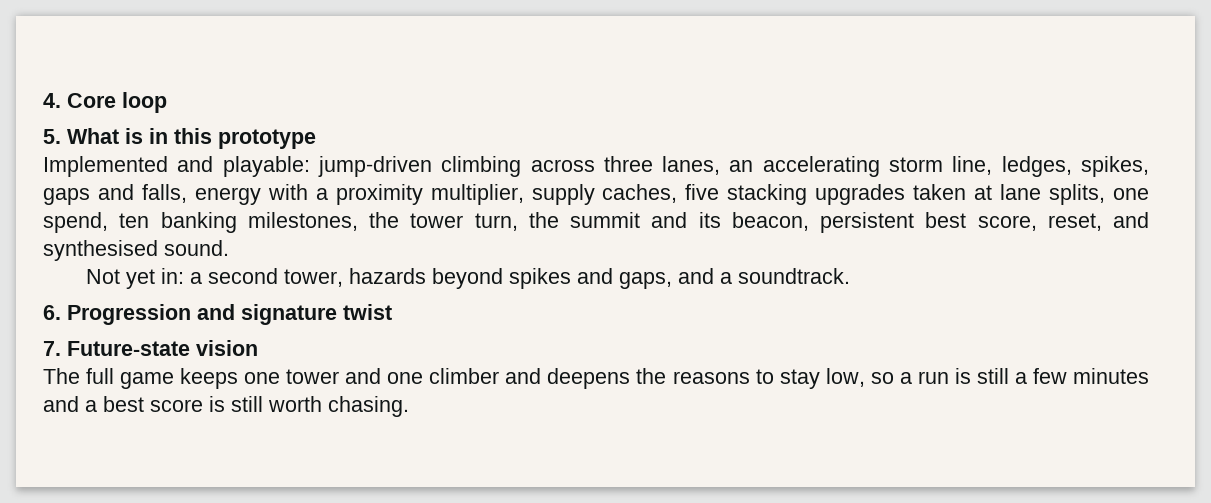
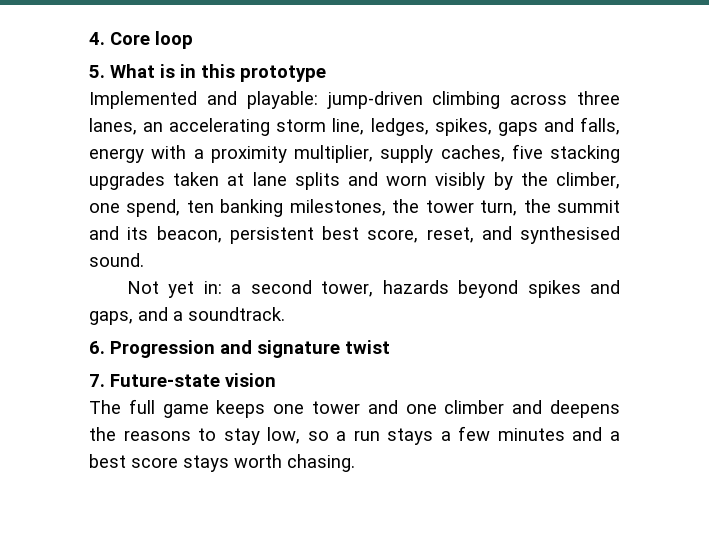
[1049,184,1106,205] splits, -> [294,172,620,190] splits and worn visibly by the climber,
[954,368,1009,384] is still -> [387,428,434,445] stays
[209,396,263,412] is still -> [183,455,229,472] stays

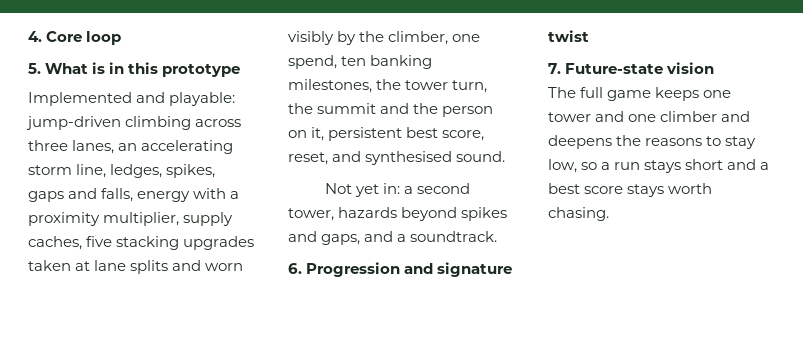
[127,226,222,243] its beacon, -> [413,103,494,117] [288,127,325,141] the person on it,
[440,426,565,441] a few minutes -> [685,159,724,170] short

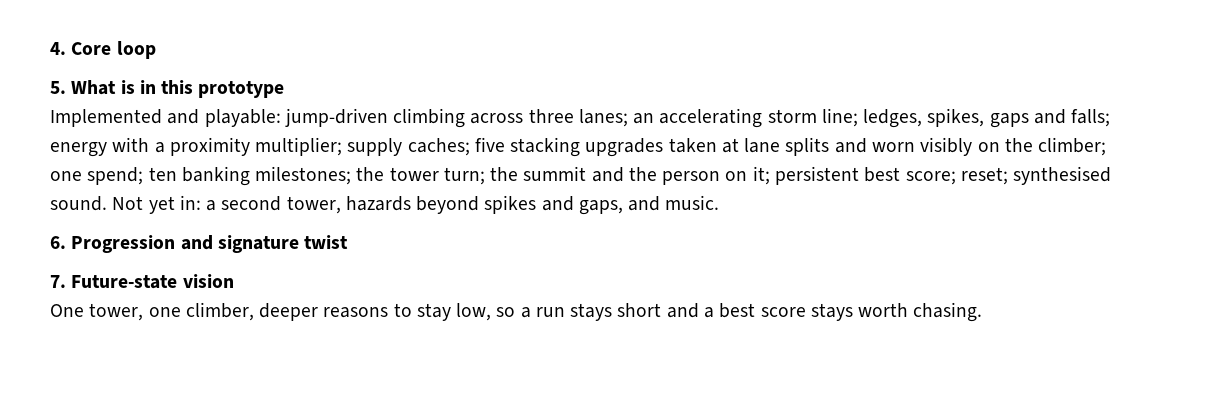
[72,140,115,154] lanes, -> [578,109,628,127] lanes;
[76,164,107,178] line, -> [821,108,858,127] line;
[101,188,134,202] falls, -> [1071,109,1111,127] falls;
[103,212,234,226] [28,236,82,250] multiplier, supply caches, -> [255,137,470,156] multiplier; supply caches;
[337,31,481,45] [288,55,337,69] by the climber, one spend, -> [977,137,1107,156] [50,167,144,185] on the climber; one spend;
[288,79,372,93] milestones, -> [255,166,352,185] milestones;
[452,80,488,93] turn, -> [443,167,485,185] turn;
[311,127,325,141] it, -> [752,166,770,185] it;
[442,130,485,141] [288,151,362,165] score, reset, and -> [905,167,1008,185] score; reset;
(506, 156) // -> (107, 203) none
[397,231,498,242] a soundtrack. -> [665,195,720,210] music.
[548,87,732,101] [548,111,751,122] [548,135,642,149] The full game keeps one tower and one climber and deepens the -> [50,302,319,321] One tower, one climber, deeper

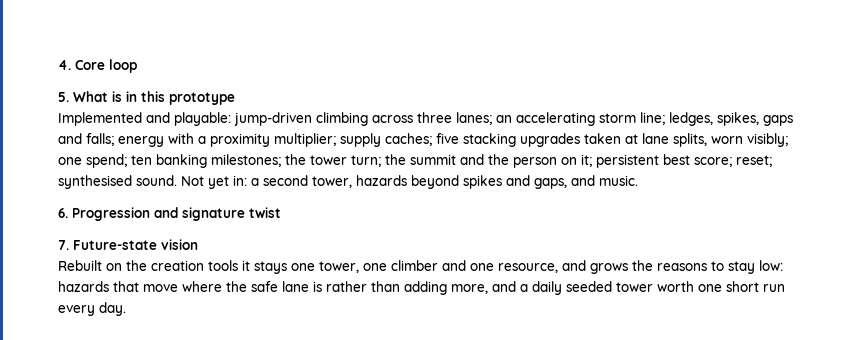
[785,137,1107,156] splits and worn visibly on the climber; -> [673,133,788,147] splits, worn visibly;
[50,302,983,322] One tower, one climber, deeper reasons to stay low, so a run stays short and a best score stays worth chasing. -> [58,260,783,274] [58,281,785,295] [58,302,126,316] Rebuilt on the creation tools it stays one tower, one climber and one resource, and grows the reasons to stay low: hazards that move where the safe lane is rather than adding more, and a daily seeded tower worth one short run every day.

